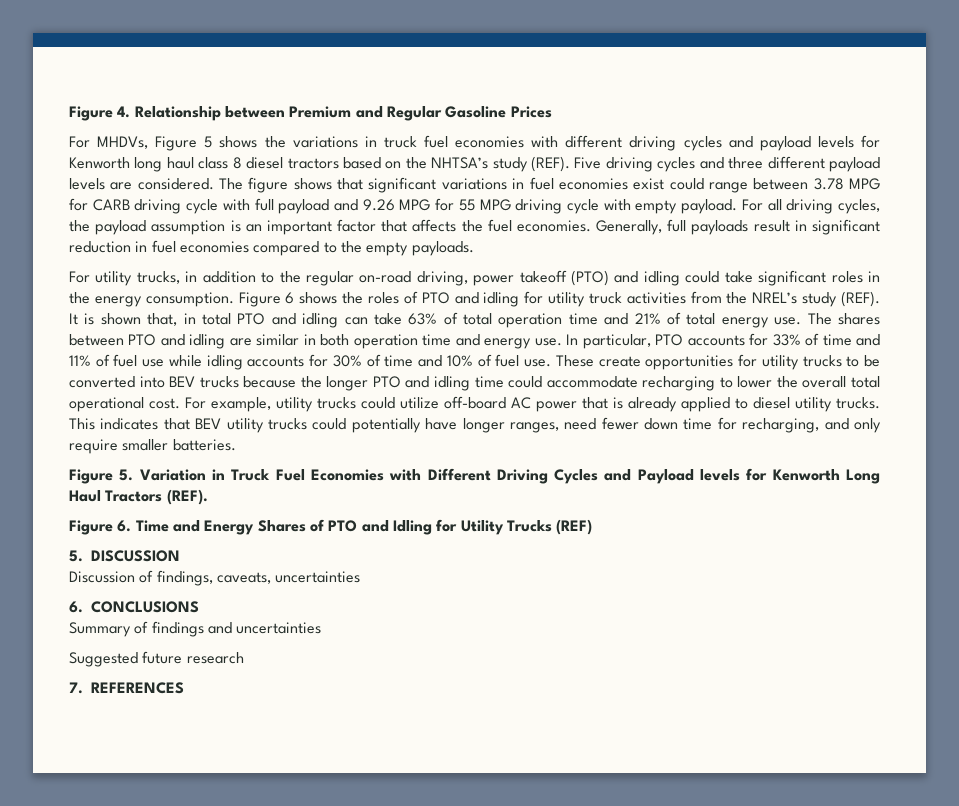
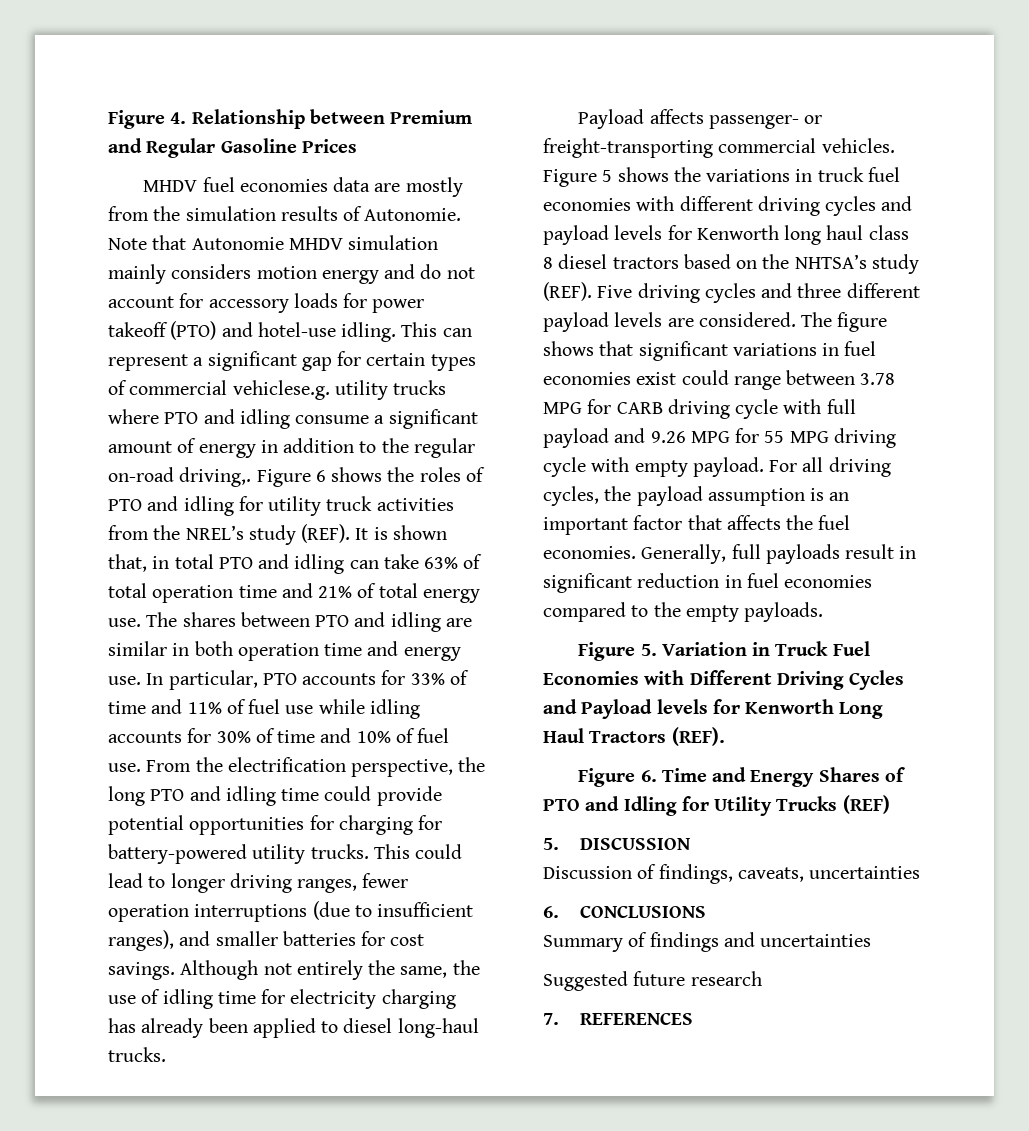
[69,136,149,149] For MHDVs, -> [143,177,463,197] [108,206,462,221] [108,235,439,250] [108,264,475,284] [108,293,425,313] [108,321,472,342] [108,351,476,371] [108,380,447,400] [108,409,478,429] [108,438,475,458] [108,467,485,487] [108,496,454,516] [108,524,447,545] [108,554,483,574] [108,583,480,603] [108,612,472,632] [108,641,461,661] [108,670,469,690] [108,699,420,719] [108,728,450,743] [108,757,486,777] [108,786,442,806] [108,815,443,835] [108,844,463,864] [108,873,409,893] [108,901,474,922] [108,930,425,951] [108,960,480,980] [108,989,456,1009] [108,1018,479,1038] [108,1047,166,1062] [578,109,823,129] [543,138,895,158] MHDV fuel economies data are mostly from the simulation results of Autonomie. Note that Autonomie MHDV simulation mainly considers motion energy and do not account for accessory loads for power takeoff (PTO) and hotel-use idling. This can represent a significant gap for certain types of commercial vehiclese.g. utility trucks where PTO and idling consume a significant amount of energy in addition to the regular on-road driving,. Figure 6 shows the roles of PTO and idling for utility truck activities from the NREL’s study (REF). It is shown that, in total PTO and idling can take 63% of total operation time and 21% of total energy use. The shares between PTO and idling are similar in both operation time and energy use. In particular, PTO accounts for 33% of time and 11% of fuel use while idling accounts for 30% of time and 10% of fuel use. From the electrification perspective, the long PTO and idling time could provide potential opportunities for charging for battery-powered utility trucks. This could lead to longer driving ranges, fewer operation interruptions (due to insufficient ranges), and smaller batteries for cost savings. Although not entirely the same, the use of idling time for electricity charging has already been applied to diesel long-haul trucks. // Payload affects passenger- or freight-transporting commercial vehicles.
[69,270,881,286] [69,291,881,307] [69,312,881,328] [69,333,881,349] [69,354,881,370] [69,376,880,391] [69,396,880,412] [69,417,882,433] [69,439,236,454] // For utility trucks, in addition to the regular on-road driving, power takeoff (PTO) and idling could take significant roles in the energy consumption. Figure 6 shows the roles of PTO and idling for utility truck activities from the NREL’s study (REF). It is shown that, in total PTO and idling can take 63% of total operation time and 21% of total energy use. The shares between PTO and idling are similar in both operation time and energy use. In particular, PTO accounts for 33% of time and 11% of fuel use while idling accounts for 30% of time and 10% of fuel use. These create opportunities for utility trucks to be converted into BEV trucks because the longer PTO and idling time could accommodate recharging to lower the overall total operational cost. For example, utility trucks could utilize off-board AC power that is already applied to diesel utility trucks. This indicates that BEV utility trucks could potentially have longer ranges, need fewer down time for recharging, and only require smaller batteries. -> (824, 612) none

